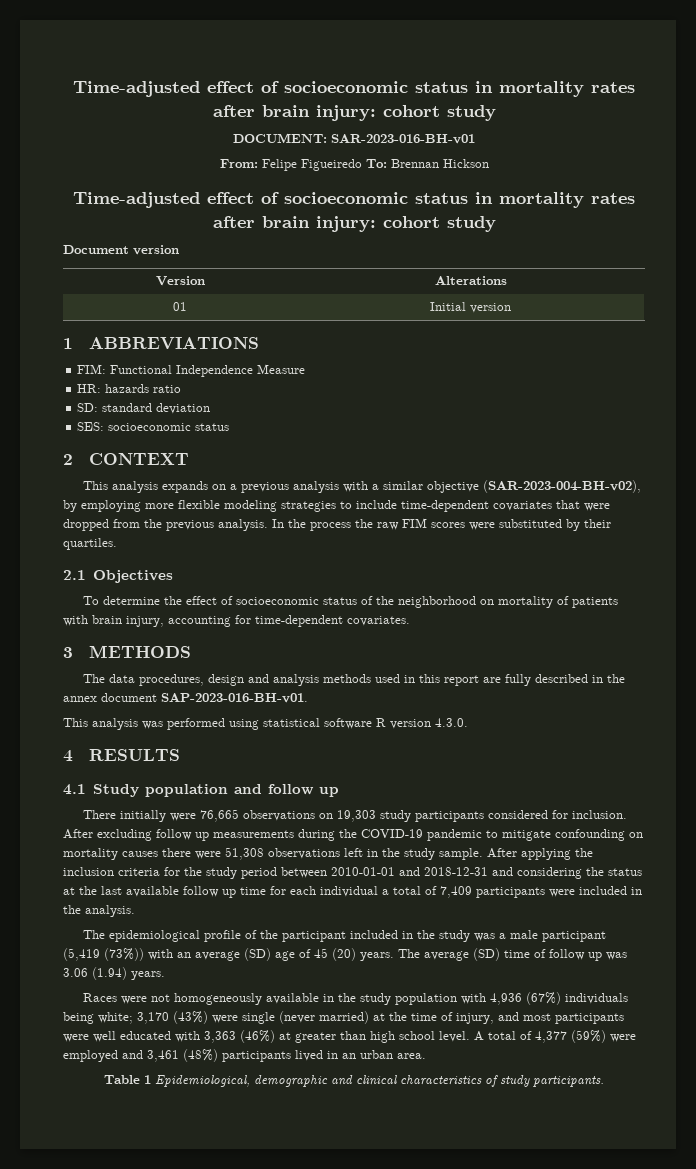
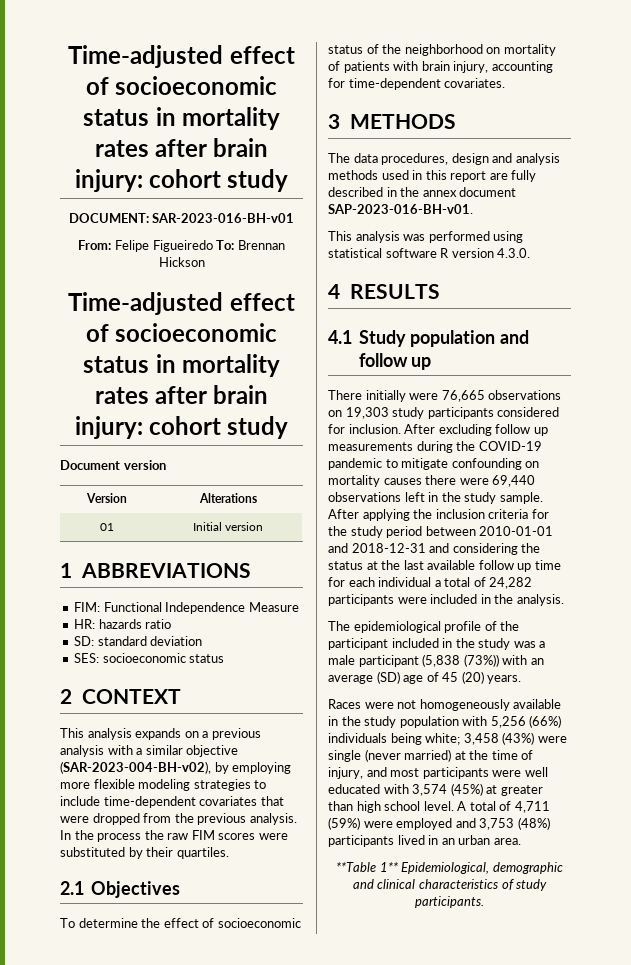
[225,847,264,860] 51,308 -> [492,475,536,487] 69,440
[440,886,472,898] 7,409 -> [489,577,533,589] 24,282
[63,948,100,961] (5,419 -> [422,654,461,667] (5,838
[398,948,627,961] [63,967,165,980] The average (SD) time of follow up was 3.06 (1.94) years. -> (522, 679) none
[489,992,561,1005] 4,936 (67%) -> [490,715,562,728] 5,256 (66%)
[137,1012,169,1024] 3,170 -> [463,733,499,745] 3,458
[204,1030,275,1043] 3,363 (46%) -> [412,783,483,796] 3,574 (45%)
[535,1031,567,1043] 4,377 -> [514,801,550,813] 4,711
[147,1050,179,1062] 3,461 -> [479,818,515,830] 3,753
[104,1075,151,1084] Table 1 -> [336,862,398,872] **Table 1**

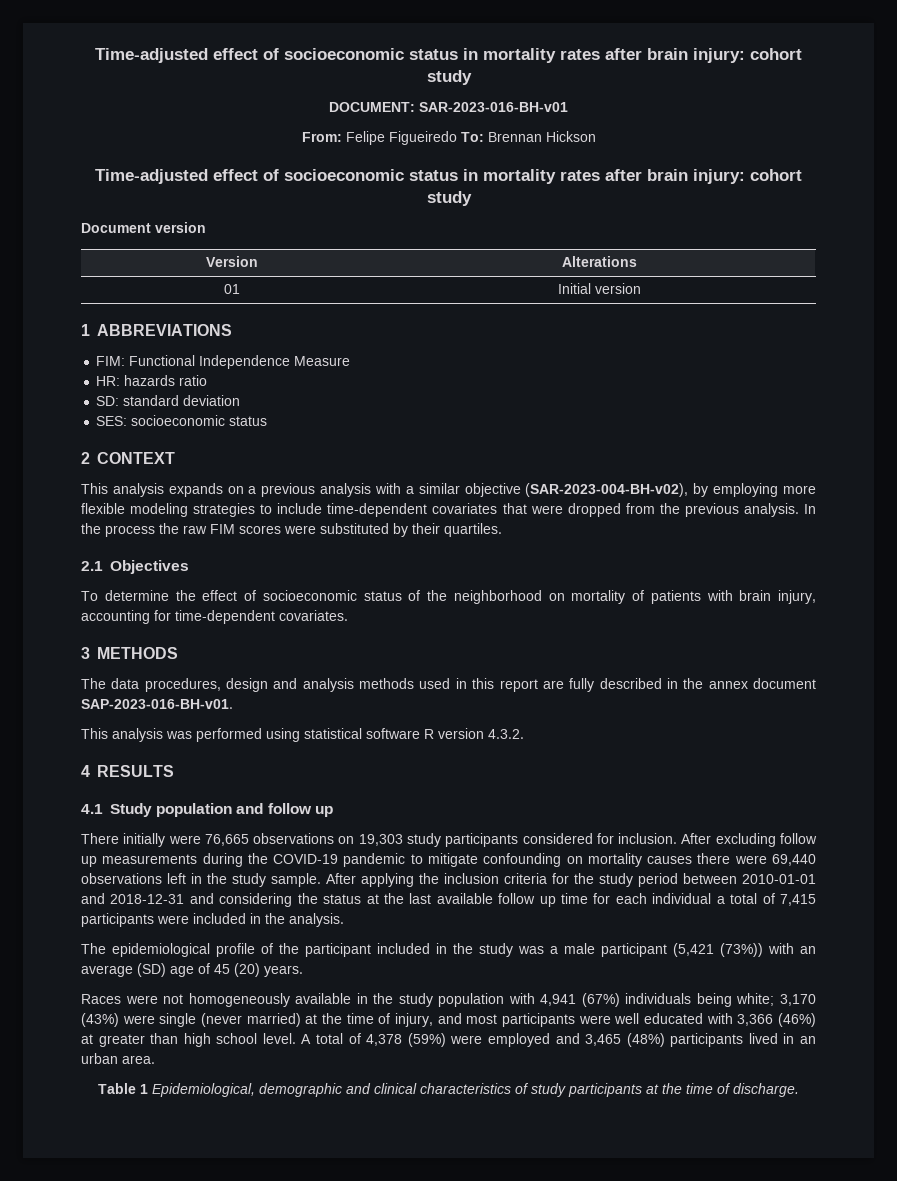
[497,248,531,258] 4.3.0. -> [488,729,524,739] 4.3.2.
[489,577,533,589] 24,282 -> [780,894,817,906] 7,415
[422,654,461,667] (5,838 -> [673,943,714,957] (5,421
[490,715,562,728] 5,256 (66%) -> [540,993,620,1007] 4,941 (67%)
[463,733,499,745] 3,458 -> [780,994,816,1006] 3,170
[412,783,483,796] 3,574 (45%) -> [737,1013,816,1027] 3,366 (46%)
[514,801,550,813] 4,711 -> [366,1034,403,1046] 4,378
[479,818,515,830] 3,753 -> [585,1034,622,1046] 3,465
[336,862,398,872] **Table 1** -> [98,1083,148,1094] Table 1
[415,896,484,908] participants. -> [568,1083,799,1097] participants at the time of discharge.

